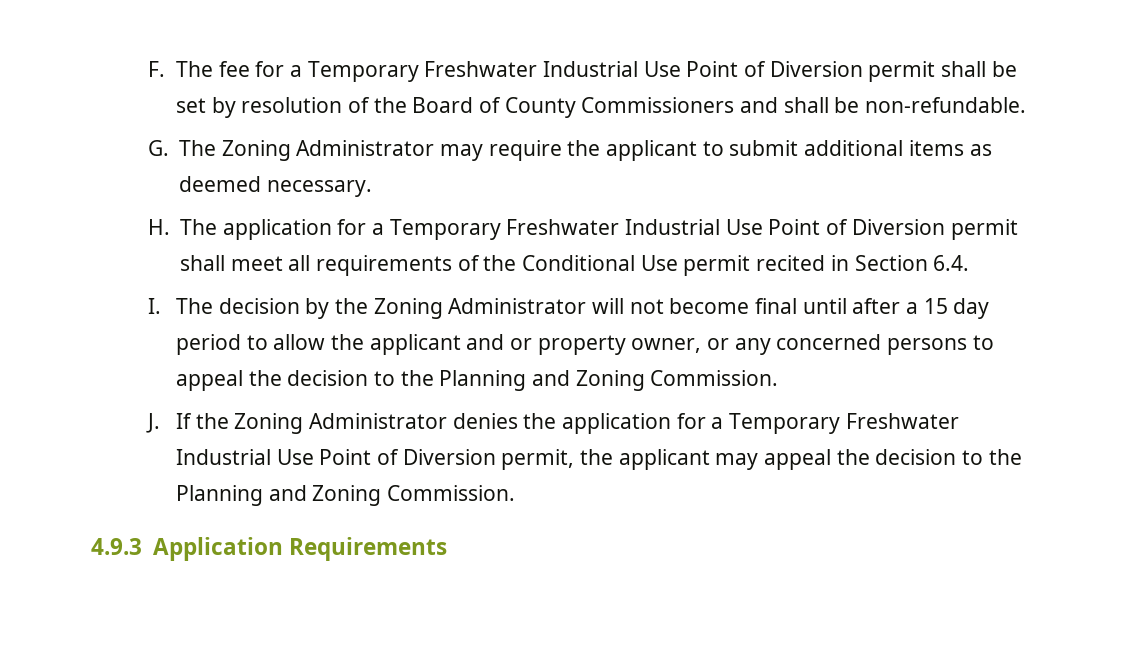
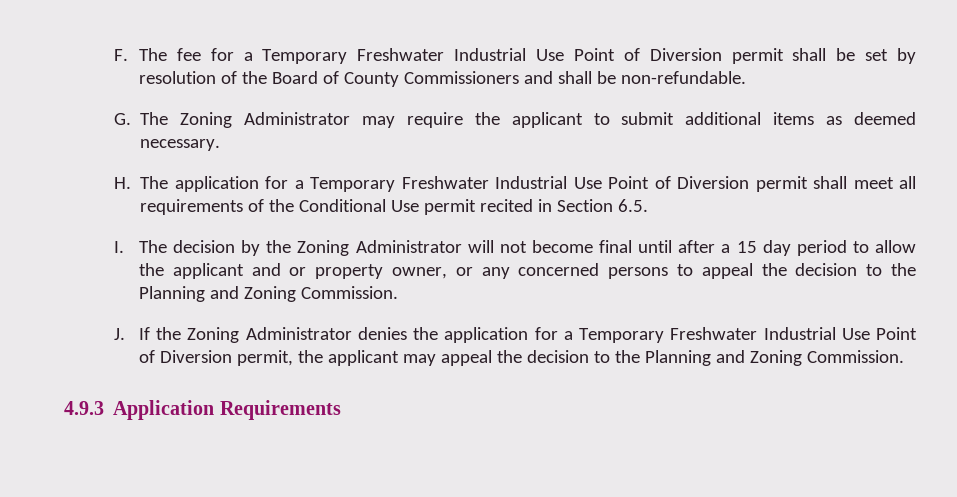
[933,255,970,271] 6.4. -> [618,199,649,212] 6.5.

